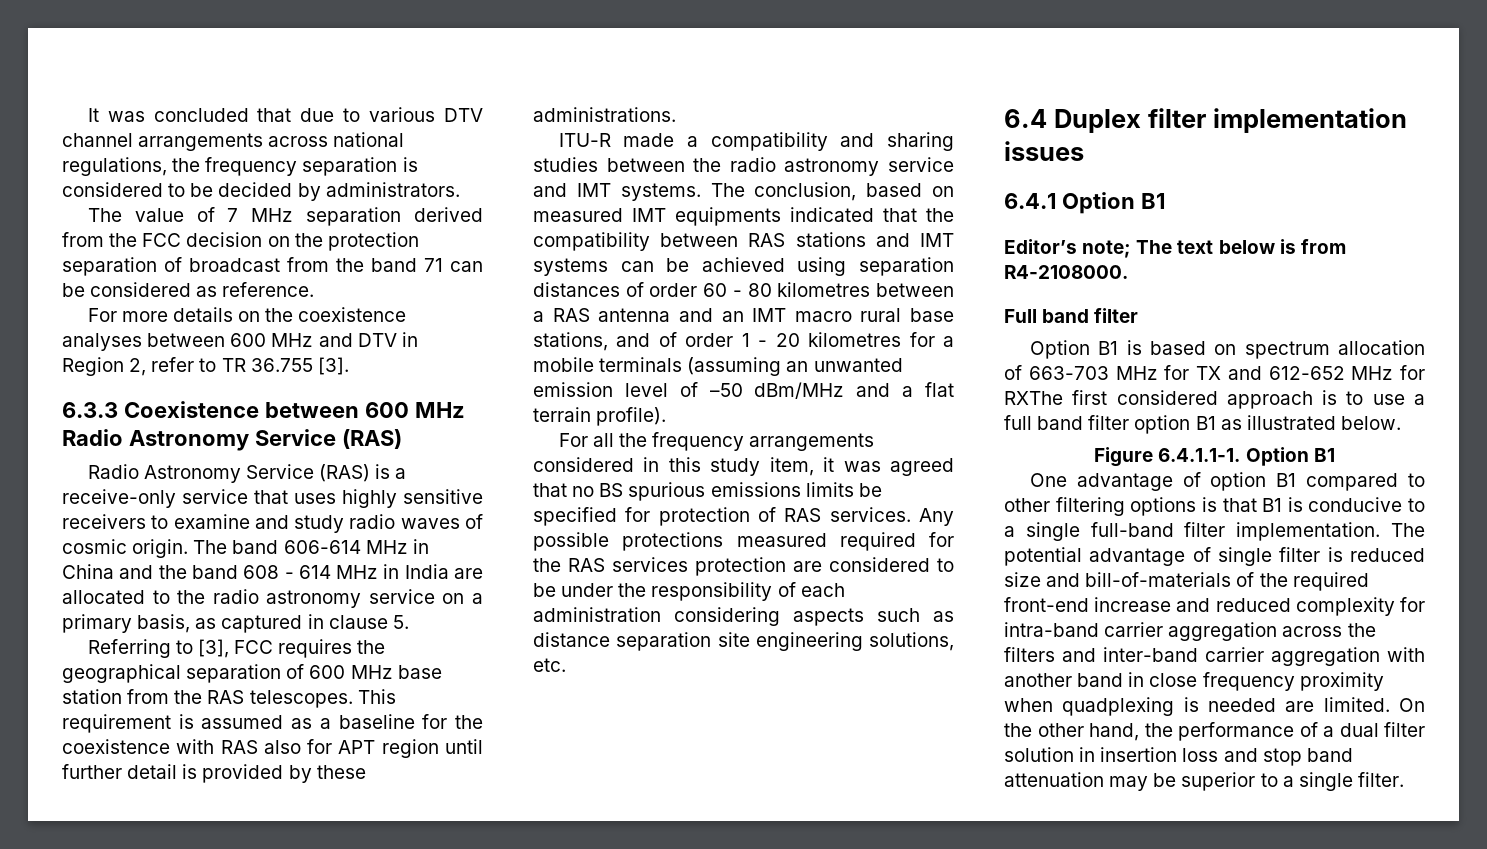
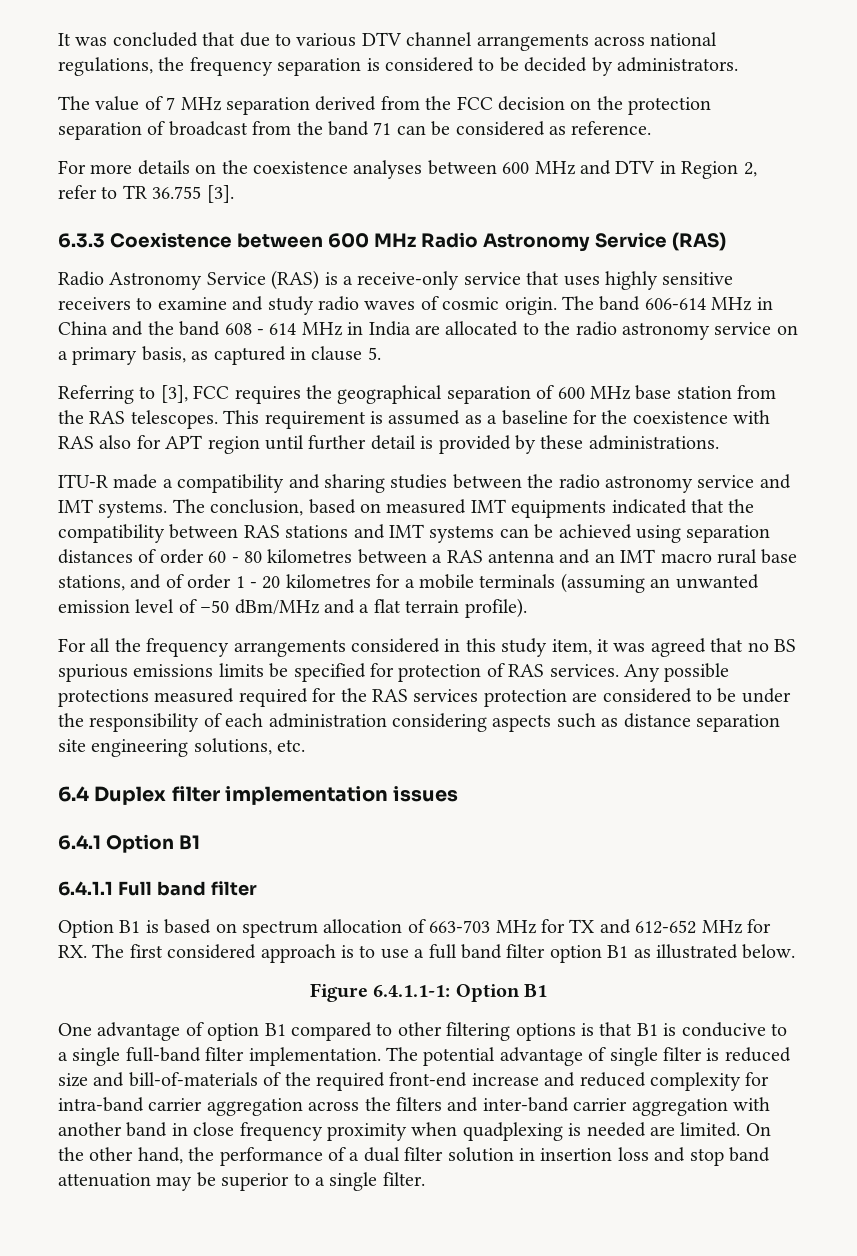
[1004,239,1346,258] [1004,265,1128,279] Editor’s note; The text below is from R4-2108000. // -> [58,881,113,896] 6.4.1.1
[1004,391,1063,405] RXThe -> [58,944,125,958] RX. The
[1158,448,1241,462] 6.4.1.1-1. -> [373,985,451,997] 6.4.1.1-1:

